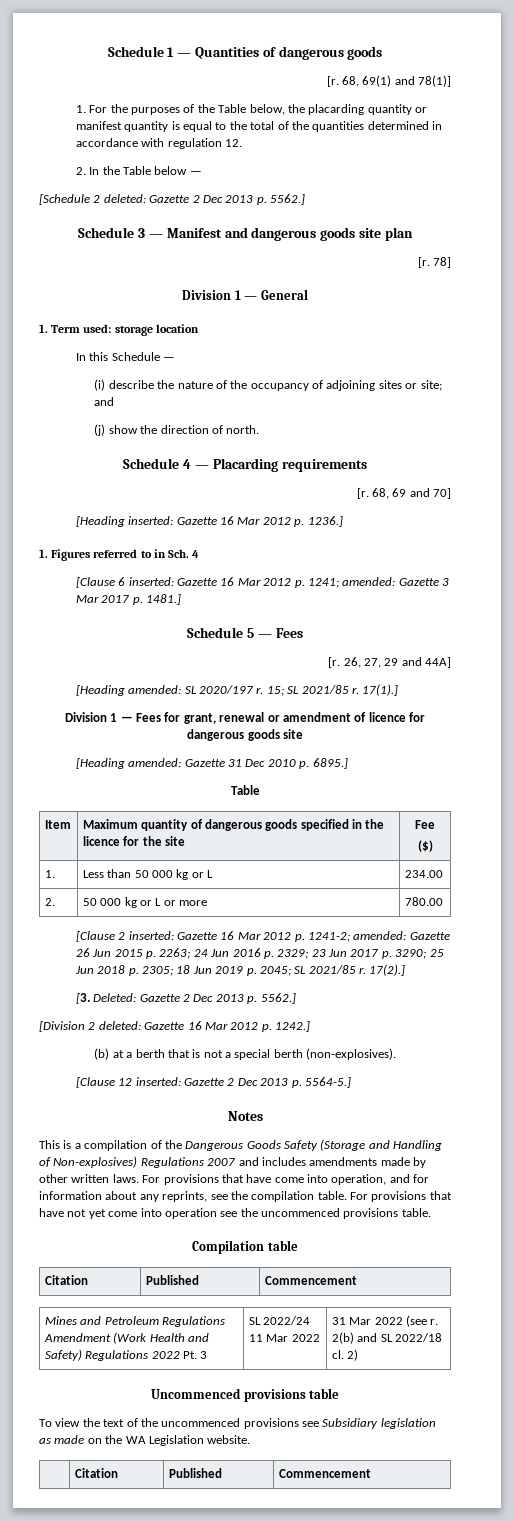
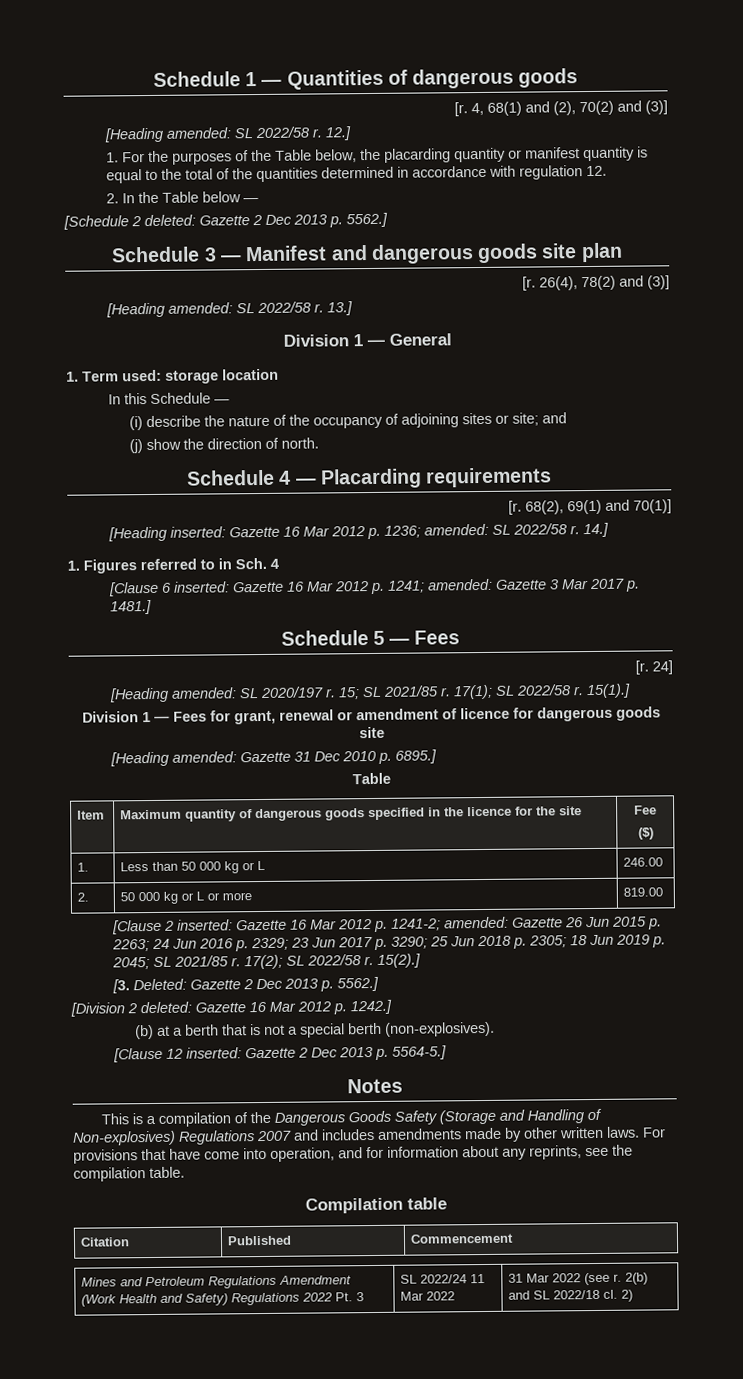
[341,75,451,87] 68, 69(1) and 78(1)] -> [471,100,668,116] [103,126,352,143] 4, 68(1) and (2), 70(2) and (3)] // [Heading amended: SL 2022/58 r. 12.]
[433,257,451,268] 78] -> [539,275,670,291] [105,301,353,318] 26(4), 78(2) and (3)] // [Heading amended: SL 2022/58 r. 13.]
[371,488,451,499] 68, 69 and 70] -> [525,499,672,515] 68(2), 69(1) and 70(1)]
[307,516,343,527] 1236.] -> [383,522,609,538] 1236; amended: SL 2022/58 r. 14.]
[343,657,451,668] 26, 27, 29 and 44A] -> [652,660,673,675] 24]
[362,684,399,696] 17(1).] -> [452,683,631,700] 17(1); SL 2022/58 r. 15(1).]
[404,870,443,878] 234.00 -> [622,857,663,867] 246.00
[404,897,443,906] 780.00 -> [622,887,663,897] 819.00
[369,964,406,976] 17(2).] -> [243,953,421,970] 17(2); SL 2022/58 r. 15(2).]
[350,1191,452,1202] [39,1208,431,1219] For provisions that have not yet come into operation see the uncommenced provisions table. -> (185, 1172) none
[150,1388,340,1402] [39,1418,436,1429] [39,1435,251,1446] [74,1468,118,1478] [168,1468,222,1478] [278,1469,371,1478] // Uncommenced provisions table // To view the text of the uncommenced provisions see Subsidiary legislation as made on the WA Legislation website. // | Citation | Published | Commencement -> (633, 1295) none

